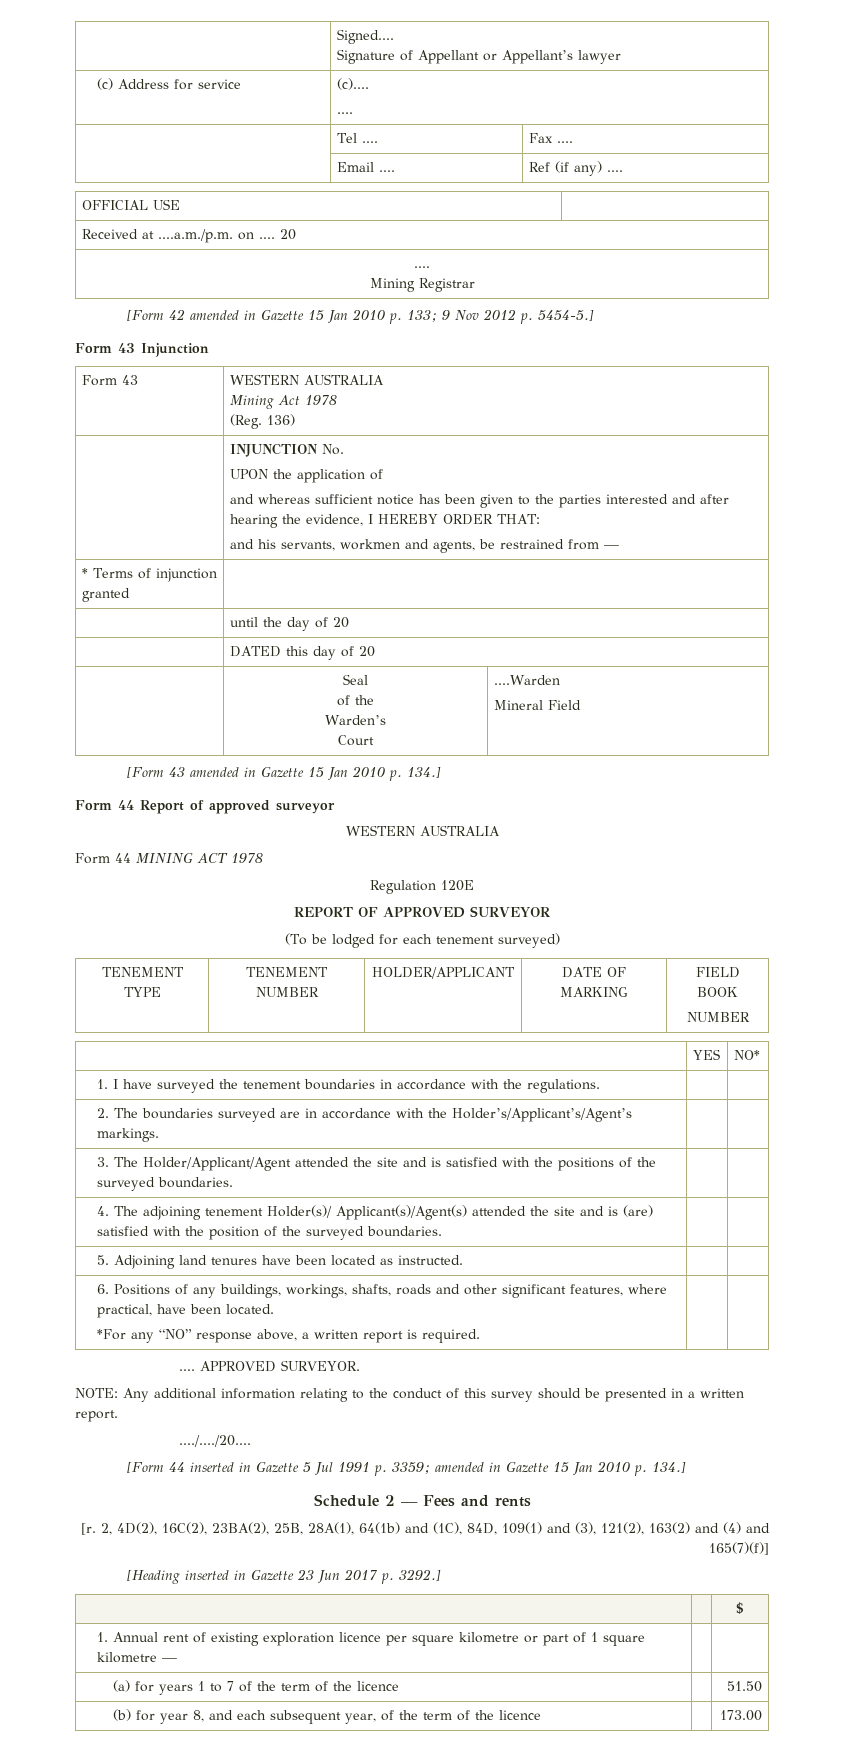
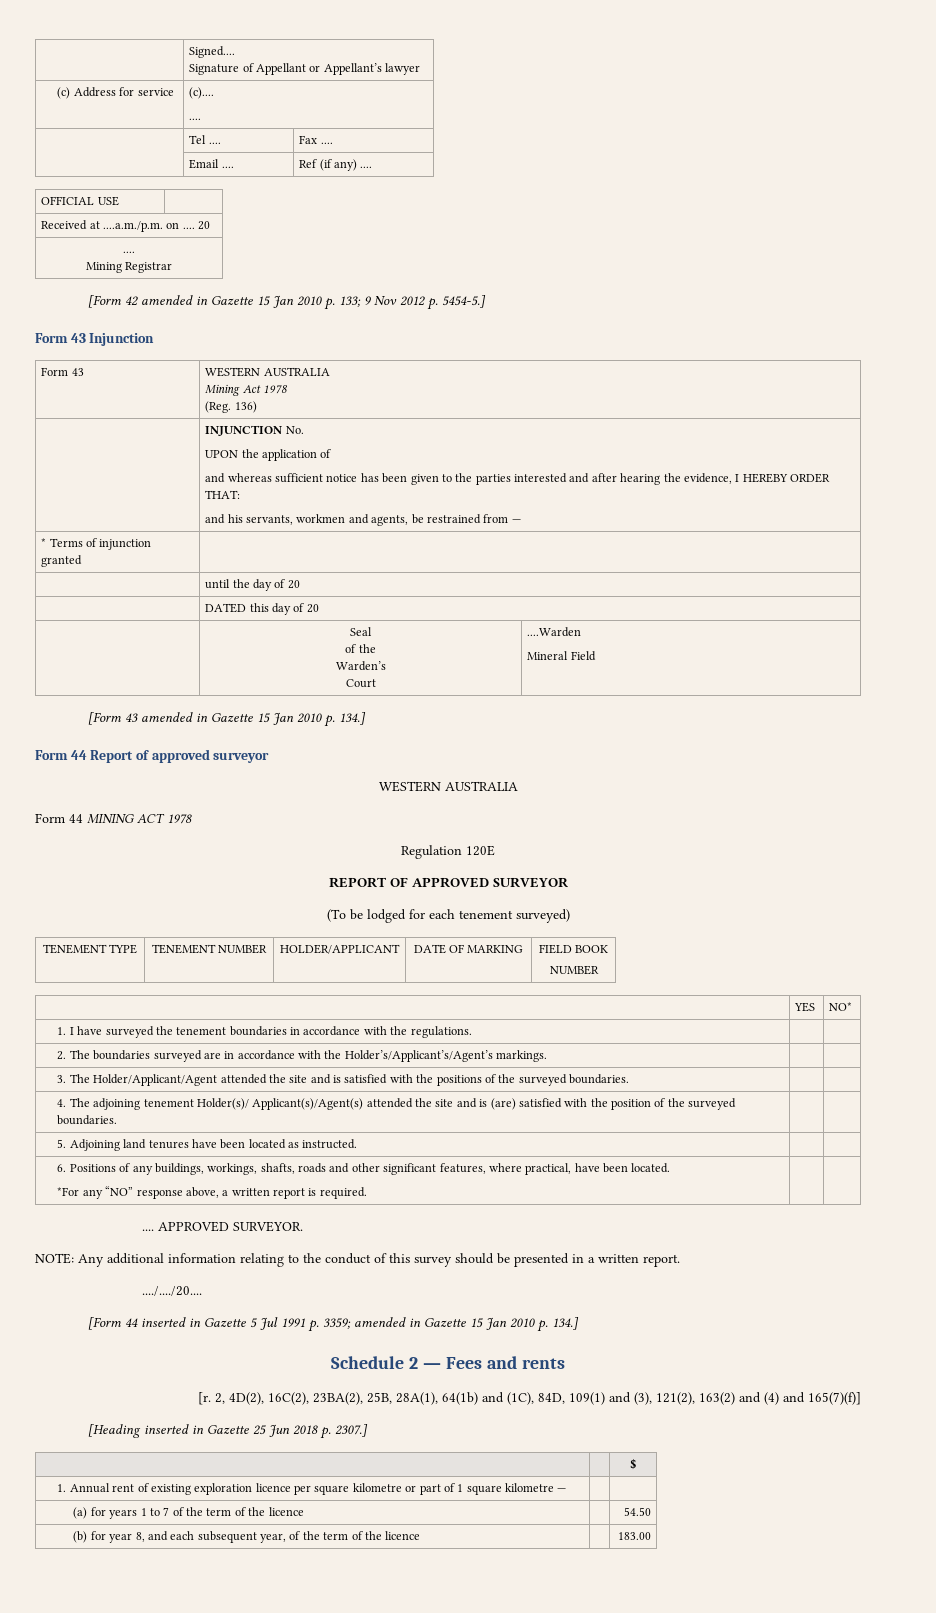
[296,1569,441,1584] 23 Jun 2017 p. 3292.] -> [253,1424,369,1439] 25 Jun 2018 p. 2307.]
[727,1681,763,1692] 51.50 -> [623,1507,651,1516] 54.50
[720,1710,763,1721] 173.00 -> [617,1532,651,1540] 183.00

